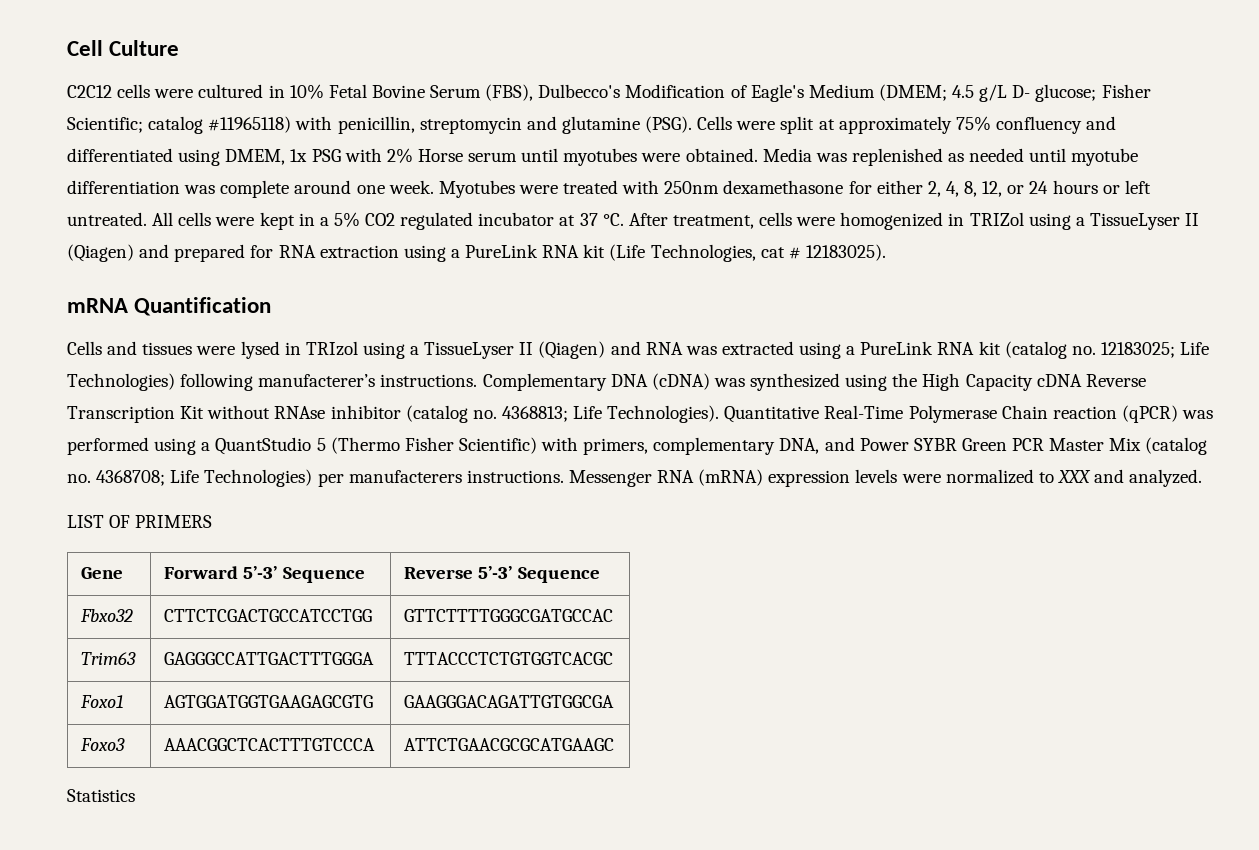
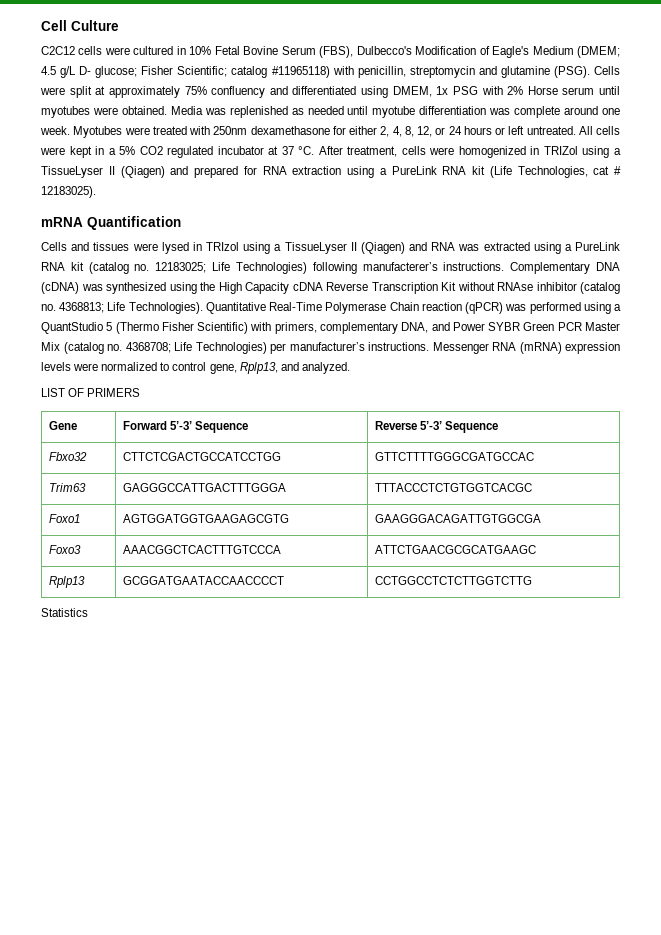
[348,470,462,483] manufacterers -> [289,342,365,351] manufacturer’s
[1057,470,1091,483] XXX -> [172,362,278,374] control gene, Rplp13,
(615, 744) none -> [49,576,86,588] [123,576,285,585] [375,576,533,585] // Rplp13 | GCGGATGAATACCAACCCCT | CCTGGCCTCTCTTGGTCTTG

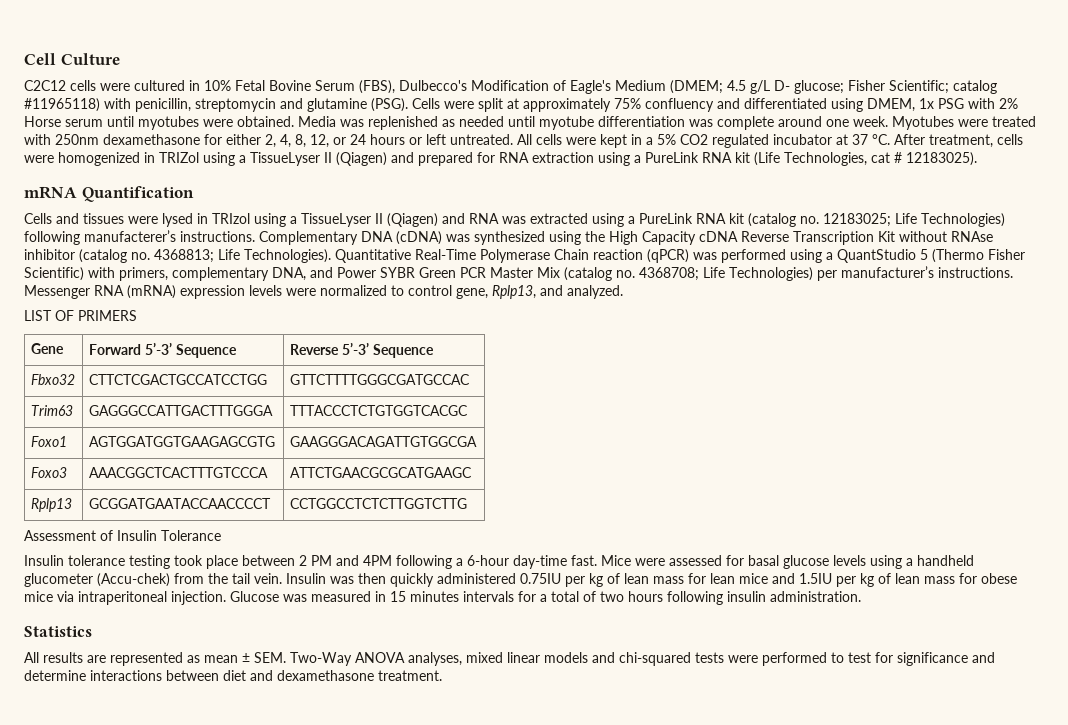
[41,608,88,617] Statistics -> [24,530,221,541] [24,555,974,569] [24,573,1017,587] [24,591,861,605] [24,626,92,637] [24,652,995,666] [24,670,442,681] Assessment of Insulin Tolerance // Insulin tolerance testing took place between 2 PM and 4PM following a 6-hour day-time fast. Mice were assessed for basal glucose levels using a handheld glucometer (Accu-chek) from the tail vein. Insulin was then quickly administered 0.75IU per kg of lean mass for lean mice and 1.5IU per kg of lean mass for obese mice via intraperitoneal injection. Glucose was measured in 15 minutes intervals for a total of two hours following insulin administration. // Statistics // All results are represented as mean ± SEM. Two-Way ANOVA analyses, mixed linear models and chi-squared tests were performed to test for significance and determine interactions between diet and dexamethasone treatment.

